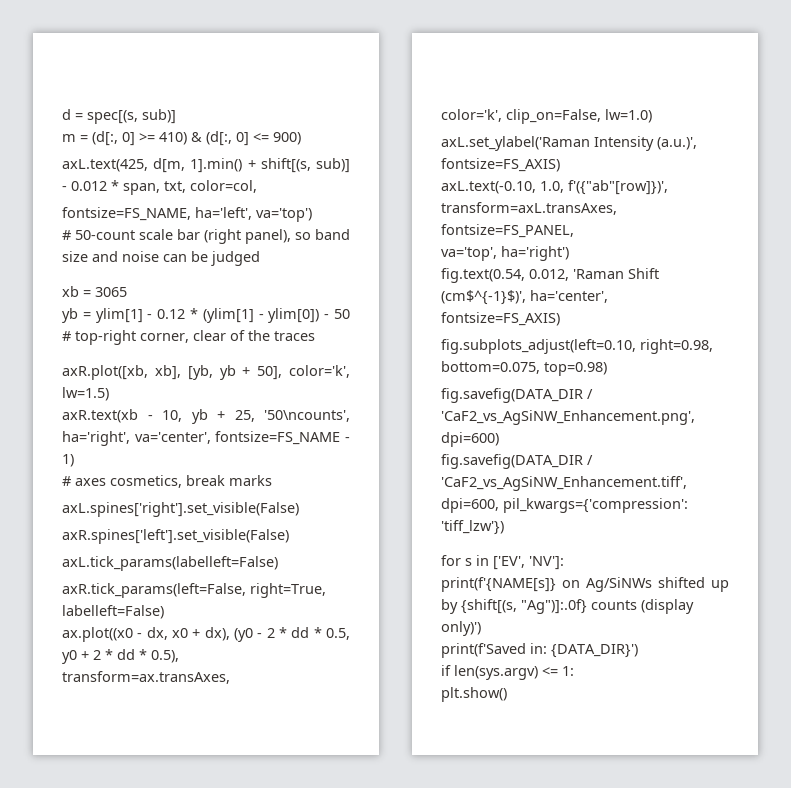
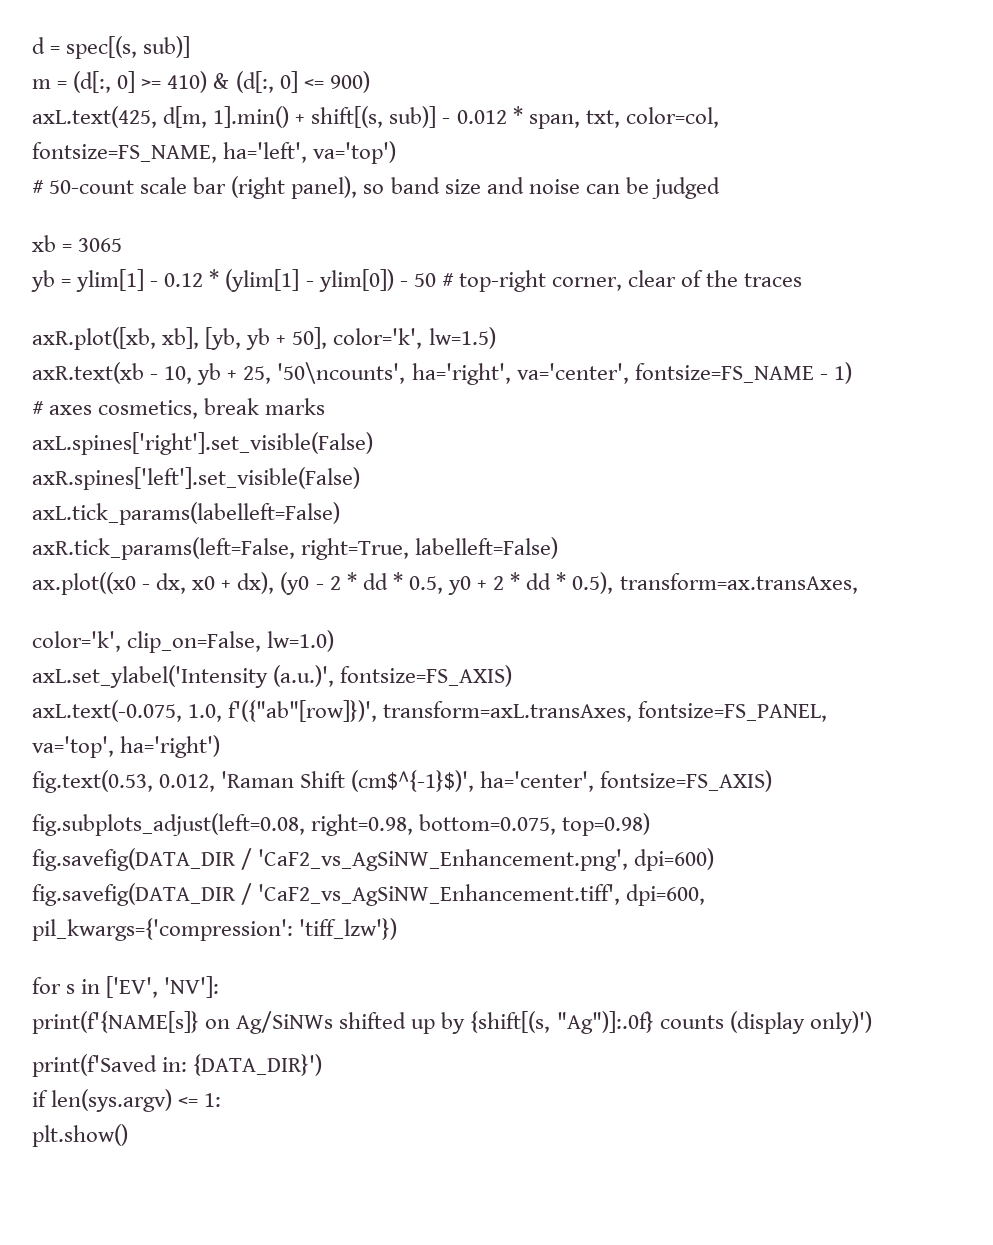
[441,136,654,151] axL.set_ylabel('Raman Intensity -> [32,665,268,688] axL.set_ylabel('Intensity
[441,181,536,194] axL.text(-0.10, -> [32,700,182,722] axL.text(-0.075,
[441,268,525,283] fig.text(0.54, -> [32,770,153,793] fig.text(0.53,
[441,339,636,354] fig.subplots_adjust(left=0.10, -> [32,813,305,836] fig.subplots_adjust(left=0.08,

